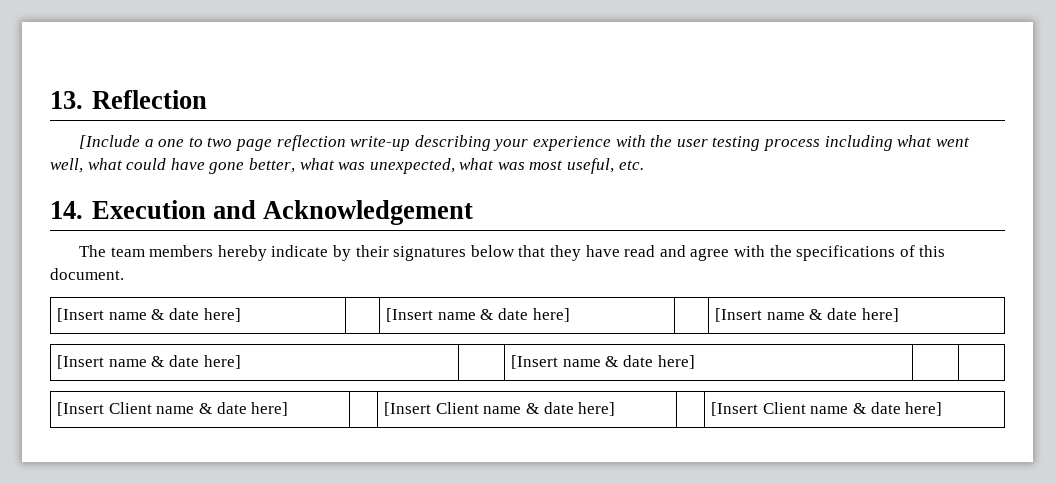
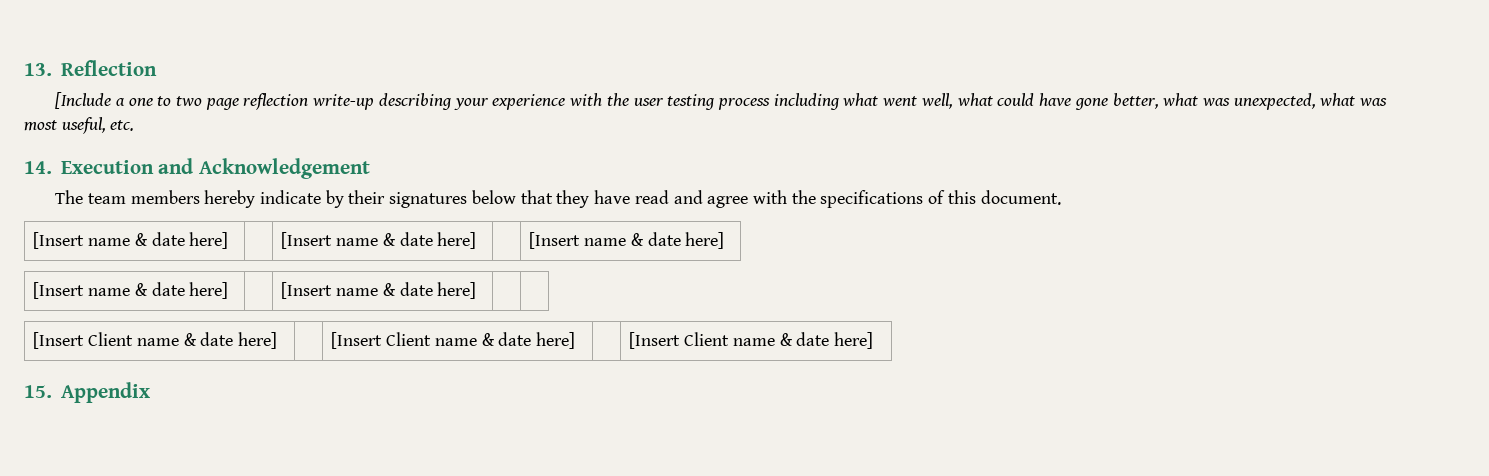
(943, 409) none -> [24,382,150,403] // 15. Appendix

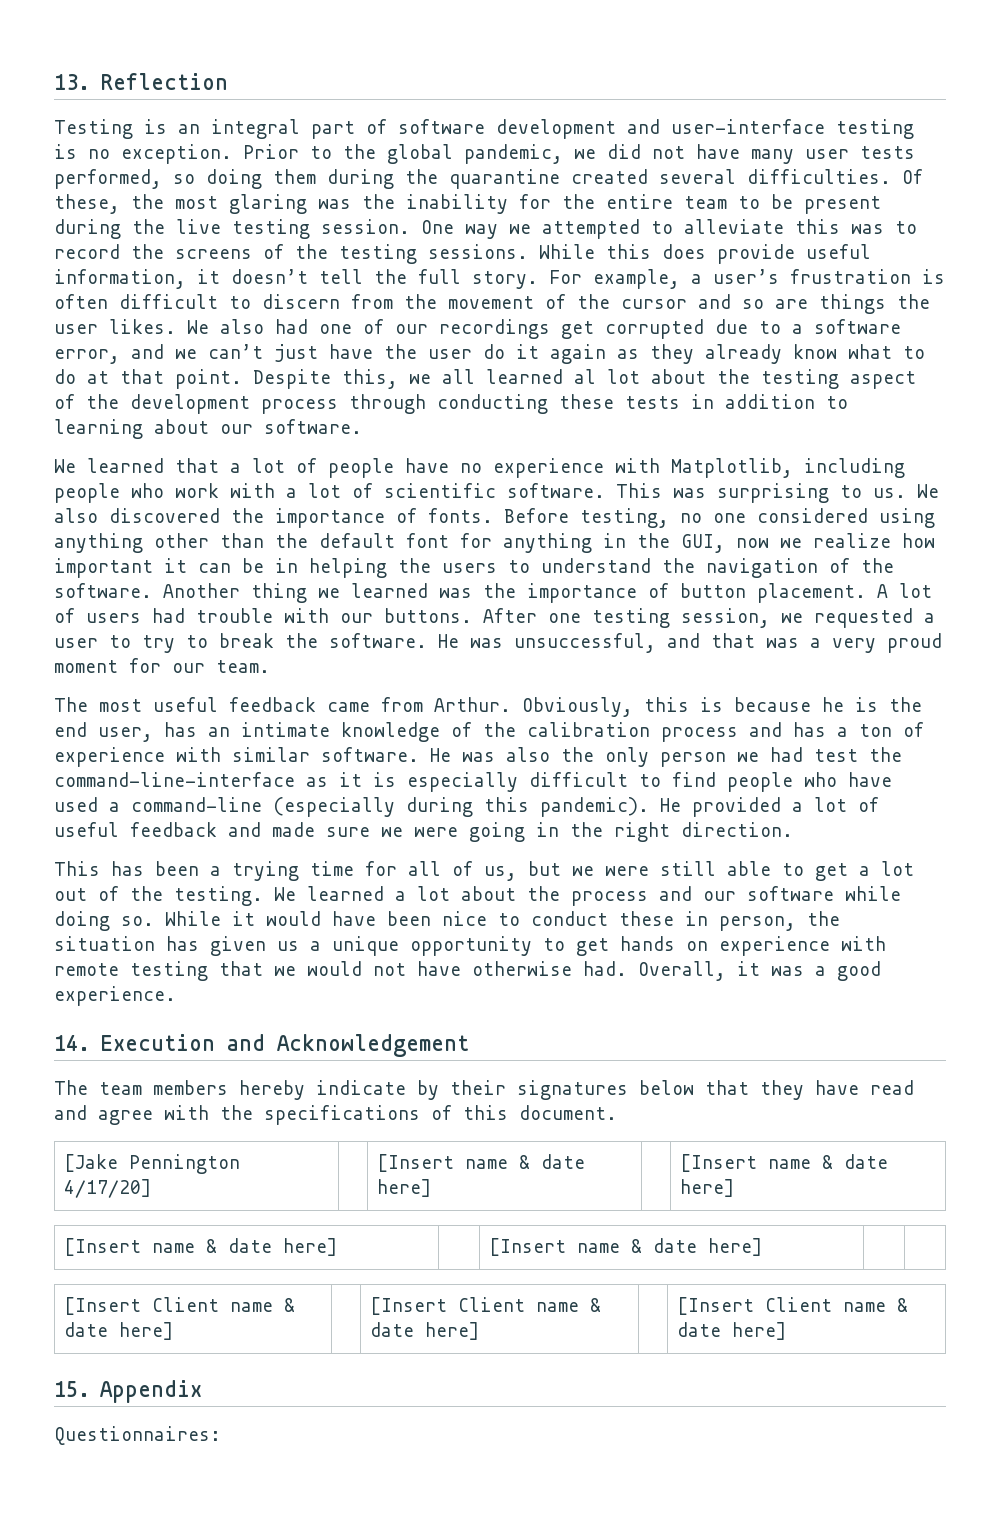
[55,92,1388,110] [24,117,135,134] [Include a one to two page reflection write-up describing your experience with the user testing process including what went well, what could have gone better, what was unexpected, what was most useful, etc. -> [54,119,914,139] [54,144,915,164] [54,169,923,189] [54,194,881,214] [54,219,917,239] [54,244,871,264] [54,269,945,289] [54,294,930,314] [54,319,901,339] [54,344,925,364] [54,369,916,389] [54,394,848,414] [54,419,362,439] [54,458,905,478] [54,483,939,503] [54,508,935,528] [54,533,935,553] [54,558,894,578] [54,583,932,603] [54,608,935,628] [54,633,942,653] [54,658,270,673] [54,697,922,717] [54,722,924,742] [54,747,902,767] [54,772,892,792] [54,797,879,817] [54,822,793,842] [54,861,914,881] [54,886,901,906] [54,911,840,931] [54,936,886,956] [54,961,881,981] [54,986,176,1006] Testing is an integral part of software development and user-interface testing is no exception. Prior to the global pandemic, we did not have many user tests performed, so doing them during the quarantine created several difficulties. Of these, the most glaring was the inability for the entire team to be present during the live testing session. One way we attempted to alleviate this was to record the screens of the testing sessions. While this does provide useful information, it doesn’t tell the full story. For example, a user’s frustration is often difficult to discern from the movement of the cursor and so are things the user likes. We also had one of our recordings get corrupted due to a software error, and we can’t just have the user do it again as they already know what to do at that point. Despite this, we all learned al lot about the testing aspect of the development process through conducting these tests in addition to learning about our software. // We learned that a lot of people have no experience with Matplotlib, including people who work with a lot of scientific software. This was surprising to us. We also discovered the importance of fonts. Before testing, no one considered using anything other than the default font for anything in the GUI, now we realize how important it can be in helping the users to understand the navigation of the software. Another thing we learned was the importance of button placement. A lot of users had trouble with our buttons. After one testing session, we requested a user to try to break the software. He was unsuccessful, and that was a very proud moment for our team. // The most useful feedback came from Arthur. Obviously, this is because he is the end user, has an intimate knowledge of the calibration process and has a ton of experience with similar software. He was also the only person we had test the command-line-interface as it is especially difficult to find people who have used a command-line (especially during this pandemic). He provided a lot of useful feedback and made sure we were going in the right direction. // This has been a trying time for all of us, but we were still able to get a lot out of the testing. We learned a lot about the process and our software while doing so. While it would have been nice to conduct these in person, the situation has given us a unique opportunity to get hands on experience with remote testing that we would not have otherwise had. Overall, it was a good experience.
[33,232,229,249] [Insert name & date here] -> [63,1154,240,1174] [63,1179,151,1198] [Jake Pennington 4/17/20]
(150, 392) none -> [54,1426,221,1445] // Questionnaires:

